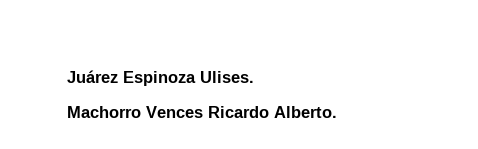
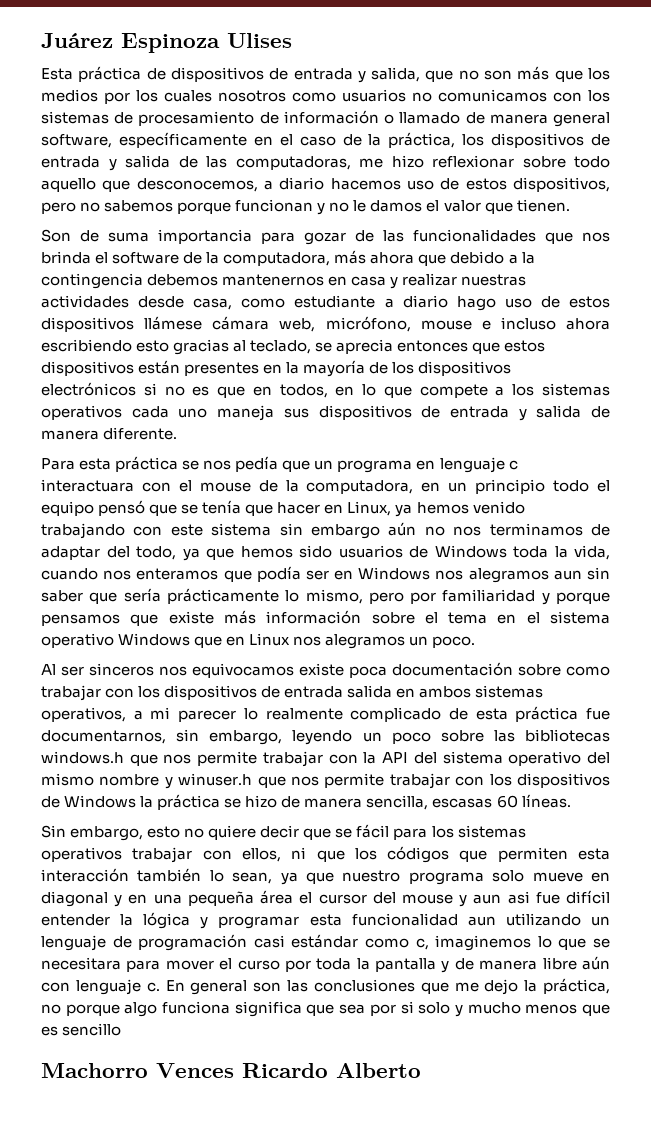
[200,71,254,83] Ulises. -> [227,33,292,48] [41,66,610,83] [41,89,610,104] [41,110,610,127] [41,132,610,148] [41,155,610,171] [41,177,610,192] [41,199,570,215] [41,229,610,245] [41,250,535,266] [41,273,527,289] [41,295,611,311] [41,316,610,332] [41,339,546,355] [41,360,512,377] [41,382,610,398] [41,405,610,421] [41,427,178,440] [41,456,518,473] [41,479,610,494] [41,500,525,517] [41,522,610,539] [41,545,610,561] [41,566,610,583] [41,588,610,605] [41,610,611,626] [41,633,476,649] [41,662,610,678] [41,685,544,701] [41,706,610,722] [41,729,610,745] [41,751,611,767] [41,773,610,789] [41,794,571,810] [41,824,526,841] [41,846,610,863] [41,868,610,885] [41,890,611,907] [41,912,611,929] [41,934,611,951] [41,956,610,973] [41,978,610,995] [41,1001,610,1017] [41,1023,122,1036] Ulises // Esta práctica de dispositivos de entrada y salida, que no son más que los medios por los cuales nosotros como usuarios no comunicamos con los sistemas de procesamiento de información o llamado de manera general software, específicamente en el caso de la práctica, los dispositivos de entrada y salida de las computadoras, me hizo reflexionar sobre todo aquello que desconocemos, a diario hacemos uso de estos dispositivos, pero no sabemos porque funcionan y no le damos el valor que tienen. // Son de suma importancia para gozar de las funcionalidades que nos brinda el software de la computadora, más ahora que debido a la contingencia debemos mantenernos en casa y realizar nuestras actividades desde casa, como estudiante a diario hago uso de estos dispositivos llámese cámara web, micrófono, mouse e incluso ahora escribiendo esto gracias al teclado, se aprecia entonces que estos dispositivos están presentes en la mayoría de los dispositivos electrónicos si no es que en todos, en lo que compete a los sistemas operativos cada uno maneja sus dispositivos de entrada y salida de manera diferente. // Para esta práctica se nos pedía que un programa en lenguaje c interactuara con el mouse de la computadora, en un principio todo el equipo pensó que se tenía que hacer en Linux, ya hemos venido trabajando con este sistema sin embargo aún no nos terminamos de adaptar del todo, ya que hemos sido usuarios de Windows toda la vida, cuando nos enteramos que podía ser en Windows nos alegramos aun sin saber que sería prácticamente lo mismo, pero por familiaridad y porque pensamos que existe más información sobre el tema en el sistema operativo Windows que en Linux nos alegramos un poco. // Al ser sinceros nos equivocamos existe poca documentación sobre como trabajar con los dispositivos de entrada salida en ambos sistemas operativos, a mi parecer lo realmente complicado de esta práctica fue documentarnos, sin embargo, leyendo un poco sobre las bibliotecas windows.h que nos permite trabajar con la API del sistema operativo del mismo nombre y winuser.h que nos permite trabajar con los dispositivos de Windows la práctica se hizo de manera sencilla, escasas 60 líneas. // Sin embargo, esto no quiere decir que se fácil para los sistemas operativos trabajar con ellos, ni que los códigos que permiten esta interacción también lo sean, ya que nuestro programa solo mueve en diagonal y en una pequeña área el cursor del mouse y aun asi fue difícil entender la lógica y programar esta funcionalidad aun utilizando un lenguaje de programación casi estándar como c, imaginemos lo que se necesitara para mover el curso por toda la pantalla y de manera libre aún con lenguaje c. En general son las conclusiones que me dejo la práctica, no porque algo funciona significa que sea por si solo y mucho menos que es sencillo
[274,106,337,118] Alberto. -> [336,1063,421,1078] Alberto

